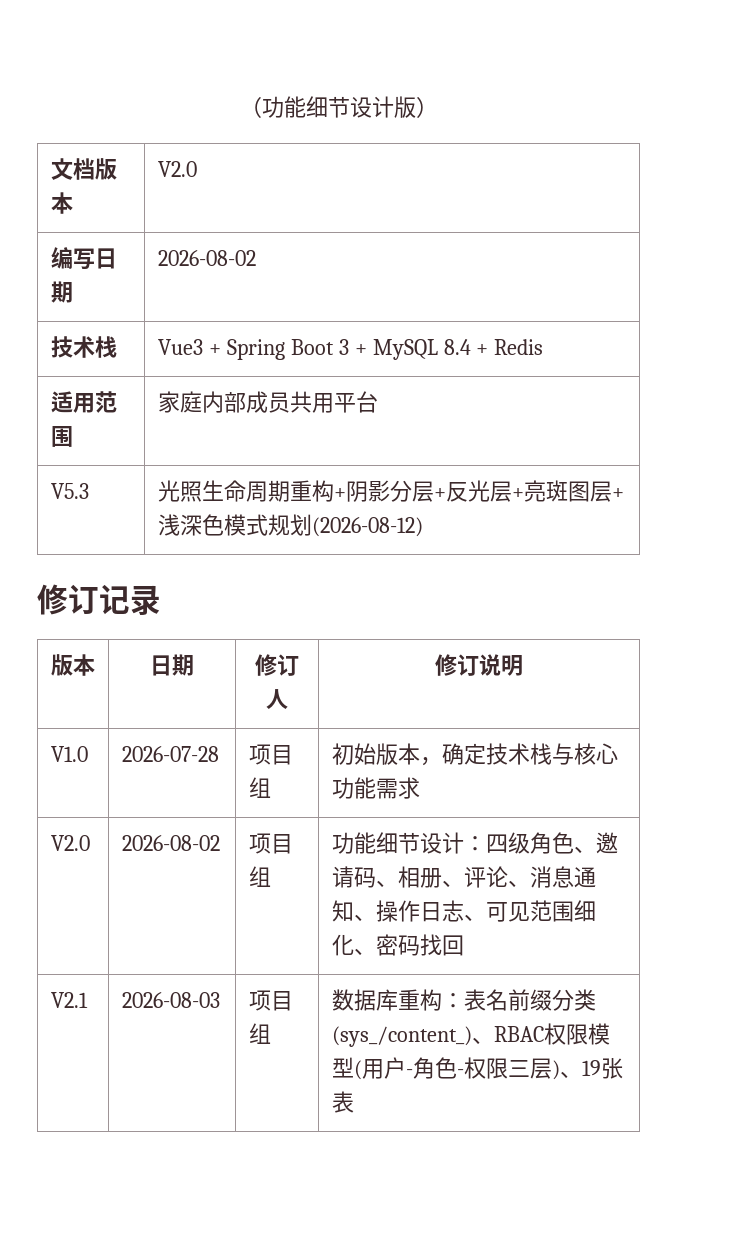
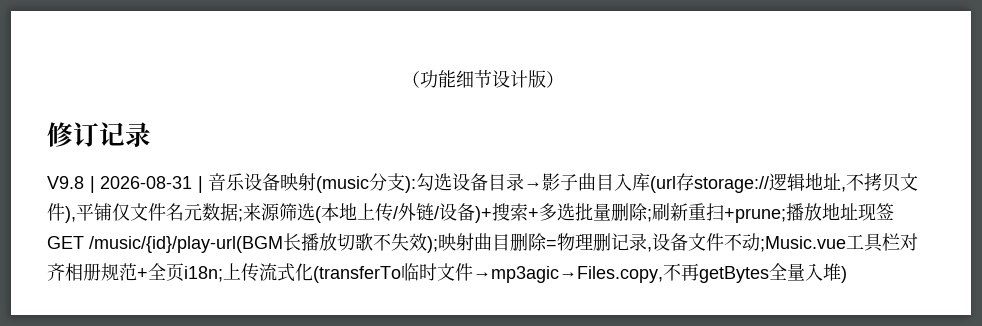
[50,158,117,180] [50,192,73,214] [157,161,197,177] [50,247,117,270] [50,281,73,303] [157,250,256,266] [50,336,117,358] [157,339,544,360] [50,391,117,413] [50,426,73,447] [157,391,378,413] [50,483,89,499] [157,480,624,502] [157,514,423,537] [37,584,161,616] [51,654,95,676] [150,654,194,676] [255,654,299,676] [266,689,288,709] [435,654,523,676] [50,746,88,762] [121,746,219,762] [248,744,293,765] [248,777,271,798] [331,743,618,766] [331,777,420,799] [50,835,90,851] [121,835,220,851] [248,833,293,854] [248,866,271,887] [331,832,618,854] [331,866,596,888] [331,900,596,922] [331,934,464,956] [50,992,88,1008] [121,992,220,1008] [248,990,293,1011] [248,1023,271,1044] [331,989,596,1011] [331,1023,610,1047] [331,1057,623,1080] [331,1091,354,1113] // 文档版本 | V2.0 // 编写日期 | 2026-08-02 // 技术栈 | Vue3 + Spring Boot 3 + MySQL 8.4 + Redis // 适用范围 | 家庭内部成员共用平台 // V5.3 | 光照生命周期重构+阴影分层+反光层+亮斑图层+浅深色模式规划(2026-08-12) // 修订记录 // 版本 | 日期 | 修订人 | 修订说明 // V1.0 | 2026-07-28 | 项目组 | 初始版本，确定技术栈与核心功能需求 // V2.0 | 2026-08-02 | 项目组 | 功能细节设计：四级角色、邀请码、相册、评论、消息通知、操作日志、可见范围细化、密码找回 // V2.1 | 2026-08-03 | 项目组 | 数据库重构：表名前缀分类(sys_/content_)、RBAC权限模型(用户-角色-权限三层)、19张表 -> [47,122,151,147] [47,173,918,193] [47,203,894,223] [47,233,918,253] [47,263,847,283] // 修订记录 // V9.8 | 2026-08-31 | 音乐设备映射(music分支):勾选设备目录→影子曲目入库(url存storage://逻辑地址,不拷贝文件),平铺仅文件名元数据;来源筛选(本地上传/外链/设备)+搜索+多选批量删除;刷新重扫+prune;播放地址现签GET /music/{id}/play-url(BGM长播放切歌不失效);映射曲目删除=物理删记录,设备文件不动;Music.vue工具栏对齐相册规范+全页i18n;上传流式化(transferTo临时文件→mp3agic→Files.copy,不再getBytes全量入堆)

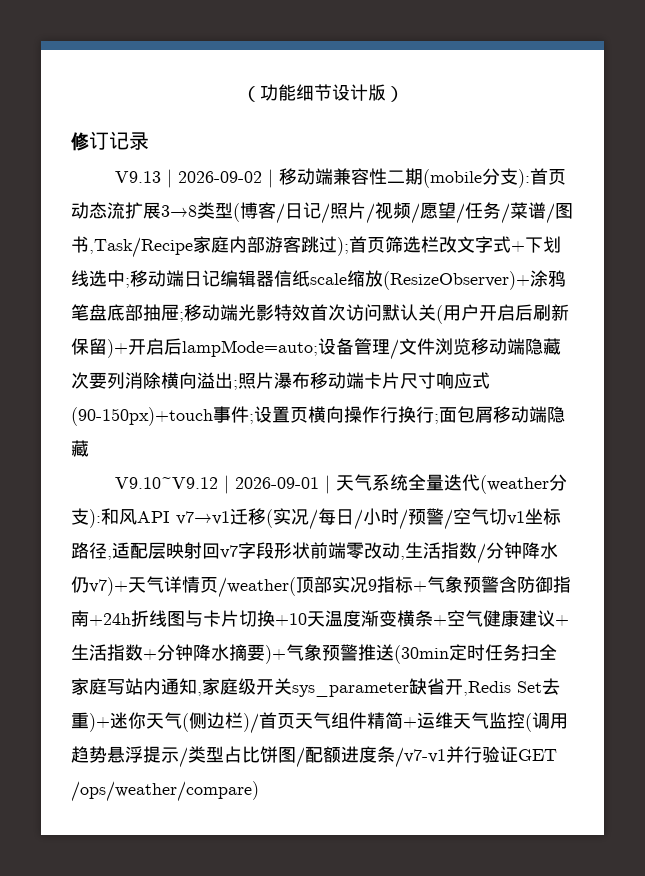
[47,173,918,193] [47,203,894,223] [47,233,918,253] [47,263,847,283] V9.8 | 2026-08-31 | 音乐设备映射(music分支):勾选设备目录→影子曲目入库(url存storage://逻辑地址,不拷贝文件),平铺仅文件名元数据;来源筛选(本地上传/外链/设备)+搜索+多选批量删除;刷新重扫+prune;播放地址现签GET /music/{id}/play-url(BGM长播放切歌不失效);映射曲目删除=物理删记录,设备文件不动;Music.vue工具栏对齐相册规范+全页i18n;上传流式化(transferTo临时文件→mp3agic→Files.copy,不再getBytes全量入堆) -> [114,168,566,188] [71,202,573,224] [71,236,561,258] [71,270,566,290] [71,304,569,324] [71,338,561,360] [71,372,490,390] [71,406,565,426] [71,440,89,457] [114,474,567,494] [71,508,561,530] [71,542,558,564] [71,576,571,598] [71,610,569,627] [71,644,557,664] [71,678,560,697] [71,712,568,734] [71,746,557,768] [71,781,259,802] V9.13 | 2026-09-02 | 移动端兼容性二期(mobile分支):首页动态流扩展3→8类型(博客/日记/照片/视频/愿望/任务/菜谱/图书,Task/Recipe家庭内部游客跳过);首页筛选栏改文字式+下划线选中;移动端日记编辑器信纸scale缩放(ResizeObserver)+涂鸦笔盘底部抽屉;移动端光影特效首次访问默认关(用户开启后刷新保留)+开启后lampMode=auto;设备管理/文件浏览移动端隐藏次要列消除横向溢出;照片瀑布移动端卡片尺寸响应式(90-150px)+touch事件;设置页横向操作行换行;面包屑移动端隐藏 // V9.10~V9.12 | 2026-09-01 | 天气系统全量迭代(weather分支):和风API v7→v1迁移(实况/每日/小时/预警/空气切v1坐标路径,适配层映射回v7字段形状前端零改动,生活指数/分钟降水仍v7)+天气详情页/weather(顶部实况9指标+气象预警含防御指南+24h折线图与卡片切换+10天温度渐变横条+空气健康建议+生活指数+分钟降水摘要)+气象预警推送(30min定时任务扫全家庭写站内通知,家庭级开关sys_parameter缺省开,Redis Set去重)+迷你天气(侧边栏)/首页天气组件精简+运维天气监控(调用趋势悬浮提示/类型占比饼图/配额进度条/v7-v1并行验证GET /ops/weather/compare)

